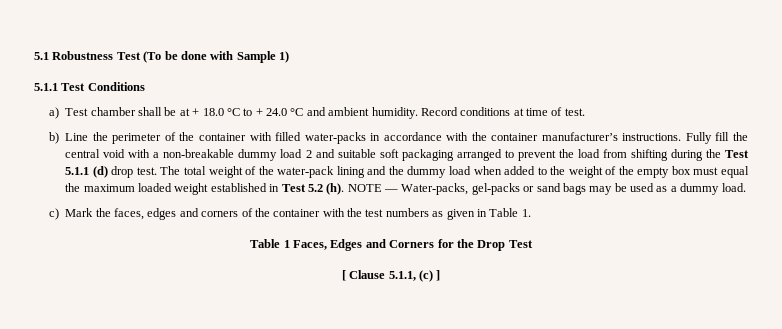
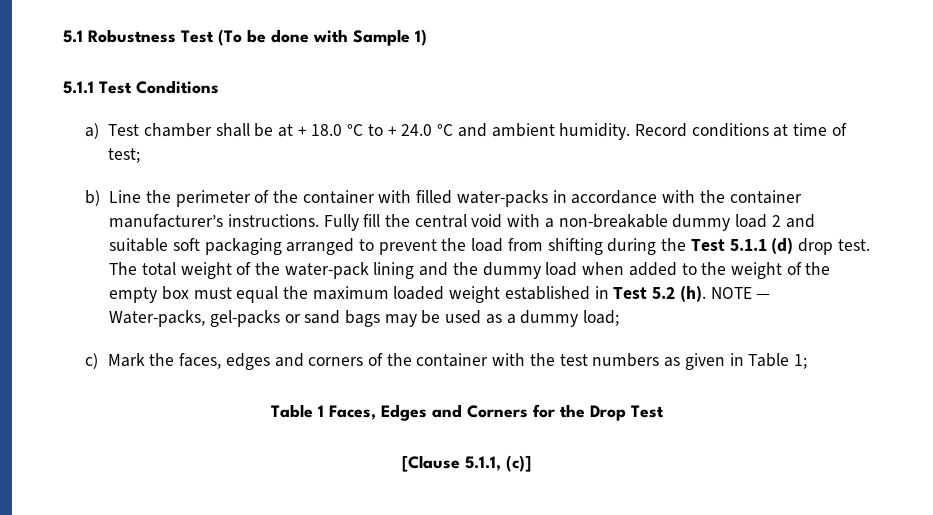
[564,108,585,116] test. -> [108,148,141,163] test;
[721,183,746,192] load. -> [583,310,620,326] load;
[521,209,531,217] 1. -> [793,354,807,369] 1;
[341,270,441,282] [ Clause 5.1.1, (c) ] -> [402,455,531,472] [Clause 5.1.1, (c)]

